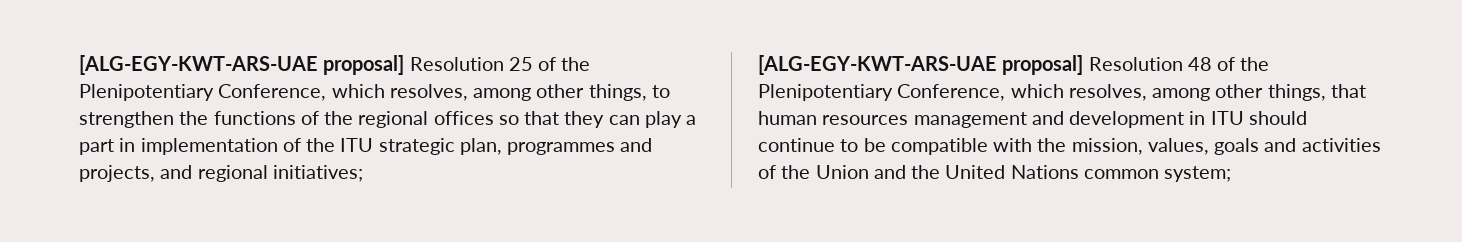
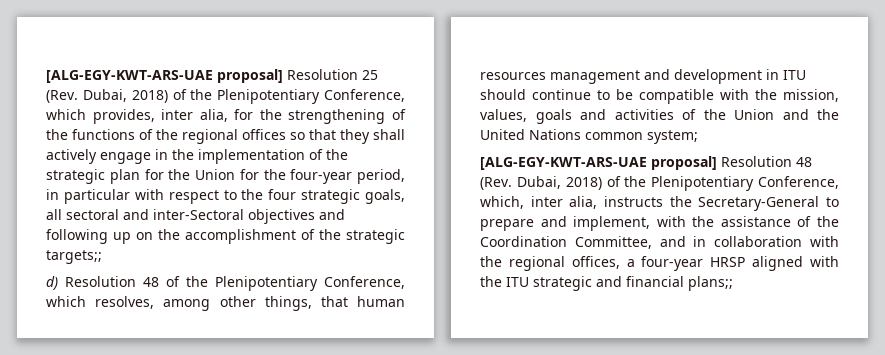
[538,57,591,71] [79,84,670,101] [79,111,174,128] of the Plenipotentiary Conference, which resolves, among other things, to strengthen -> [46,89,405,104] [46,109,406,124] (Rev. Dubai, 2018) of the Plenipotentiary Conference, which provides, inter alia, for the strengthening of
[608,111,697,128] [79,138,653,155] [79,165,363,182] [758,55,1084,75] can play a part in implementation of the ITU strategic plan, programmes and projects, and regional initiatives; // [ALG-EGY-KWT-ARS-UAE proposal] -> [373,129,405,140] [46,149,348,164] [46,169,405,184] [46,189,405,204] [46,209,345,224] [46,229,405,244] [46,250,102,264] [46,276,58,290] shall actively engage in the implementation of the strategic plan for the Union for the four-year period, in particular with respect to the four strategic goals, all sectoral and inter-Sectoral objectives and following up on the accomplishment of the strategic targets;; // d)
(1232, 174) none -> [480,156,812,170] [480,176,839,191] [480,196,839,211] [480,216,839,231] [480,236,839,249] [480,256,839,271] [480,276,733,291] // [ALG-EGY-KWT-ARS-UAE proposal] Resolution 48 (Rev. Dubai, 2018) of the Plenipotentiary Conference, which, inter alia, instructs the Secretary-General to prepare and implement, with the assistance of the Coordination Committee, and in collaboration with the regional offices, a four-year HRSP aligned with the ITU strategic and financial plans;;

